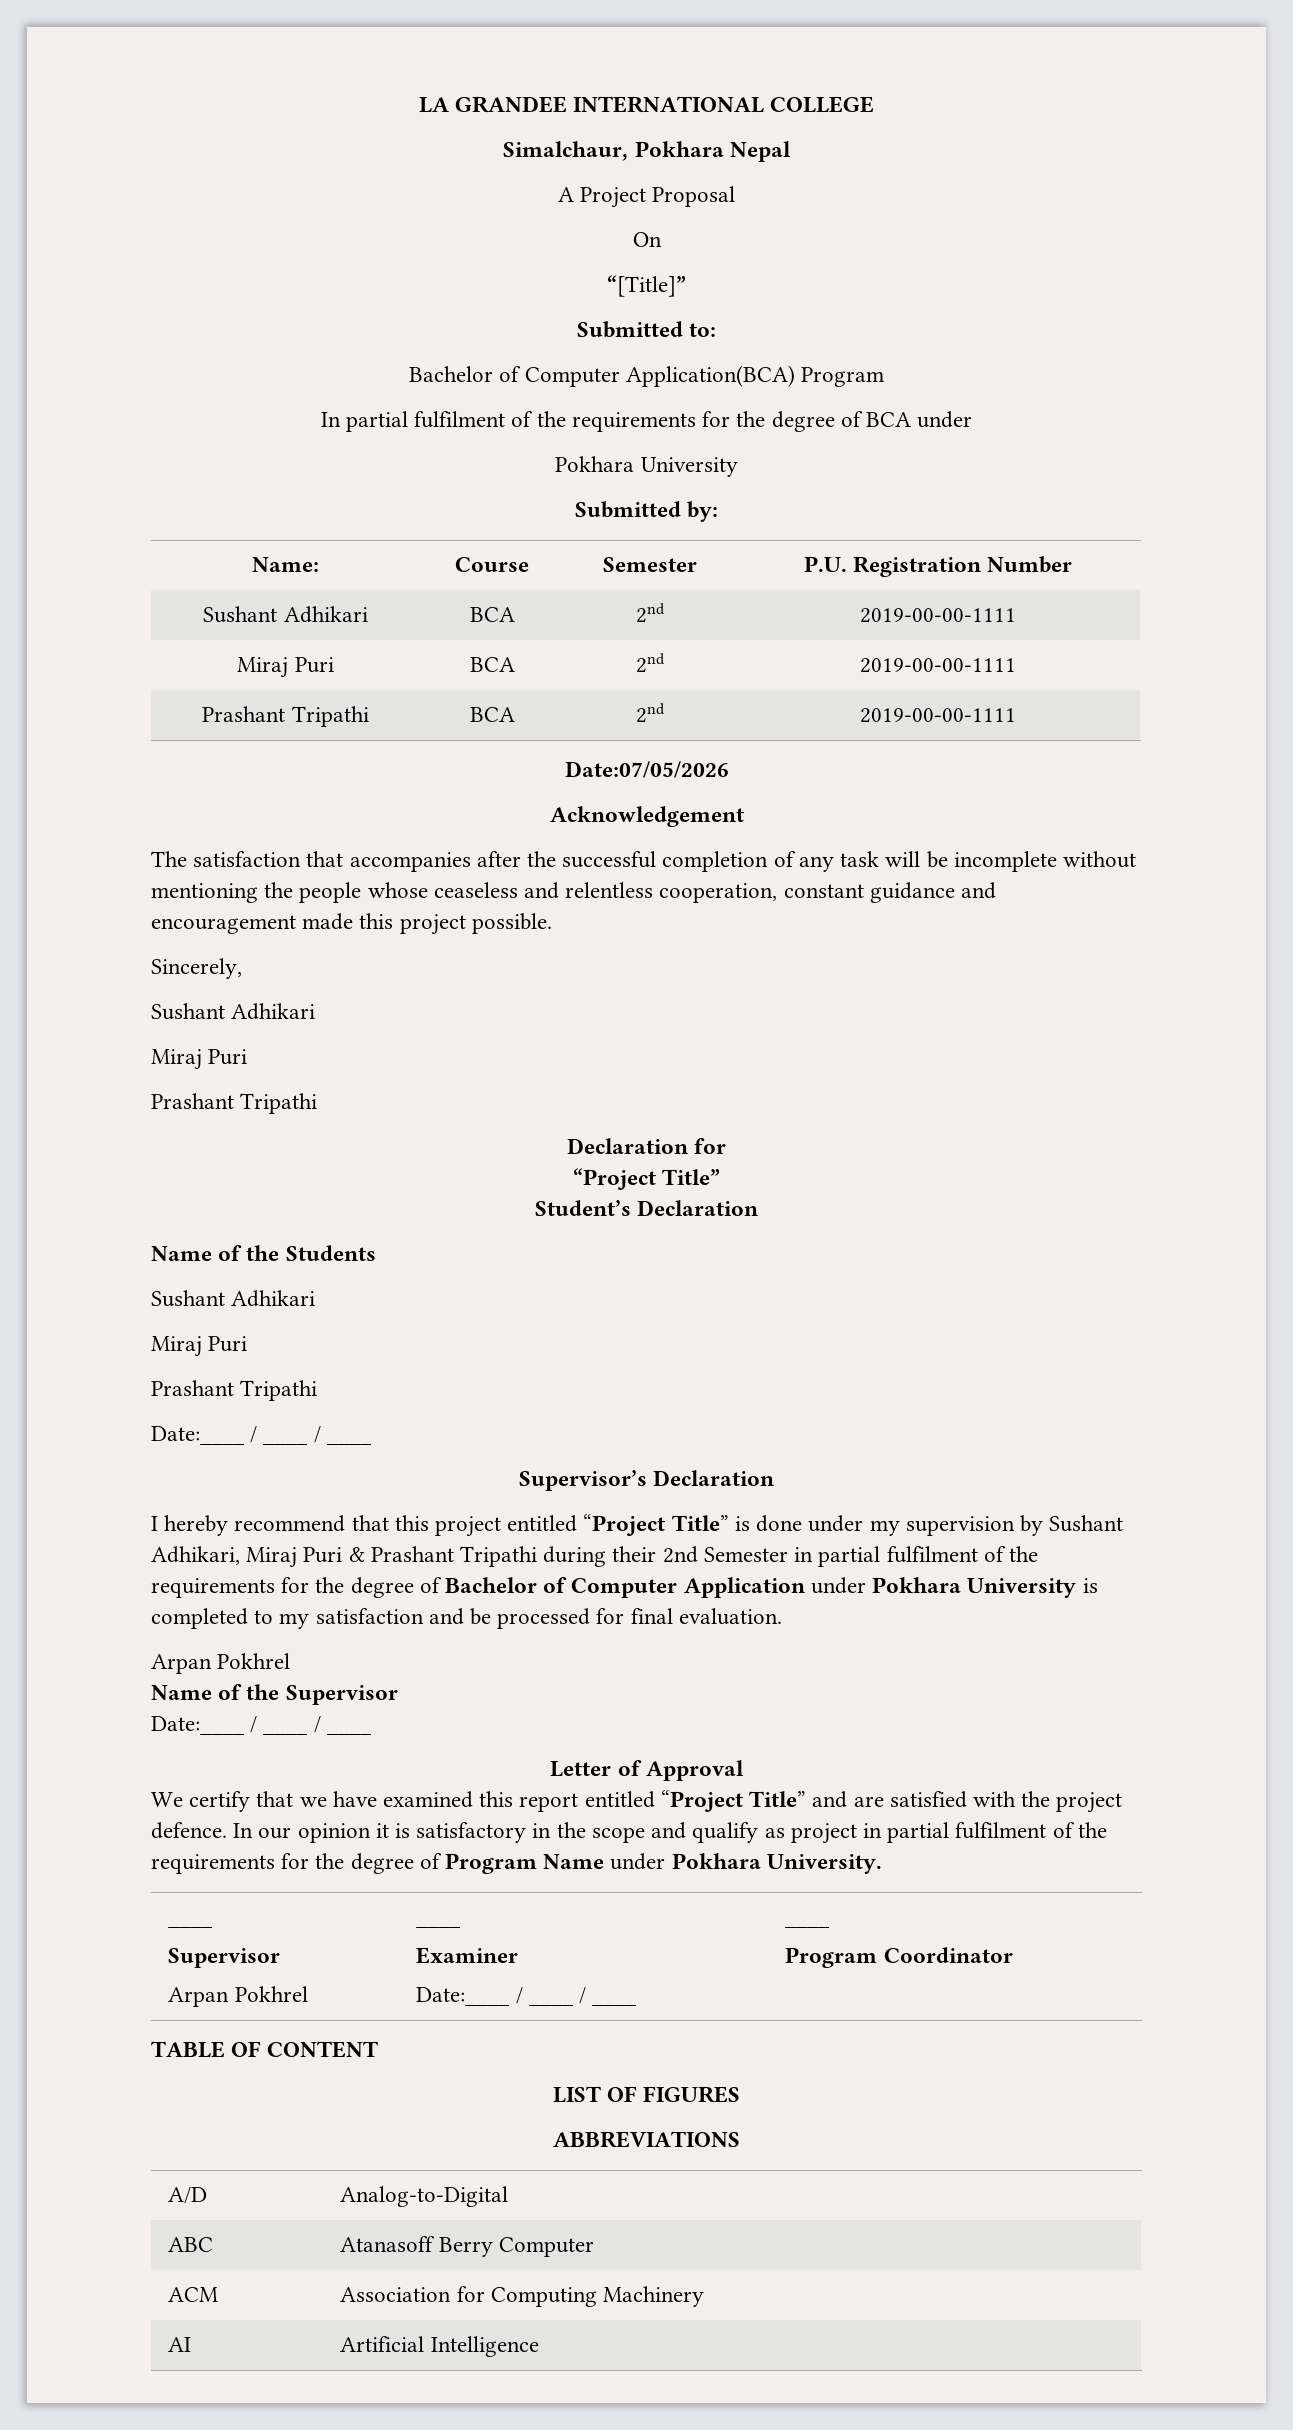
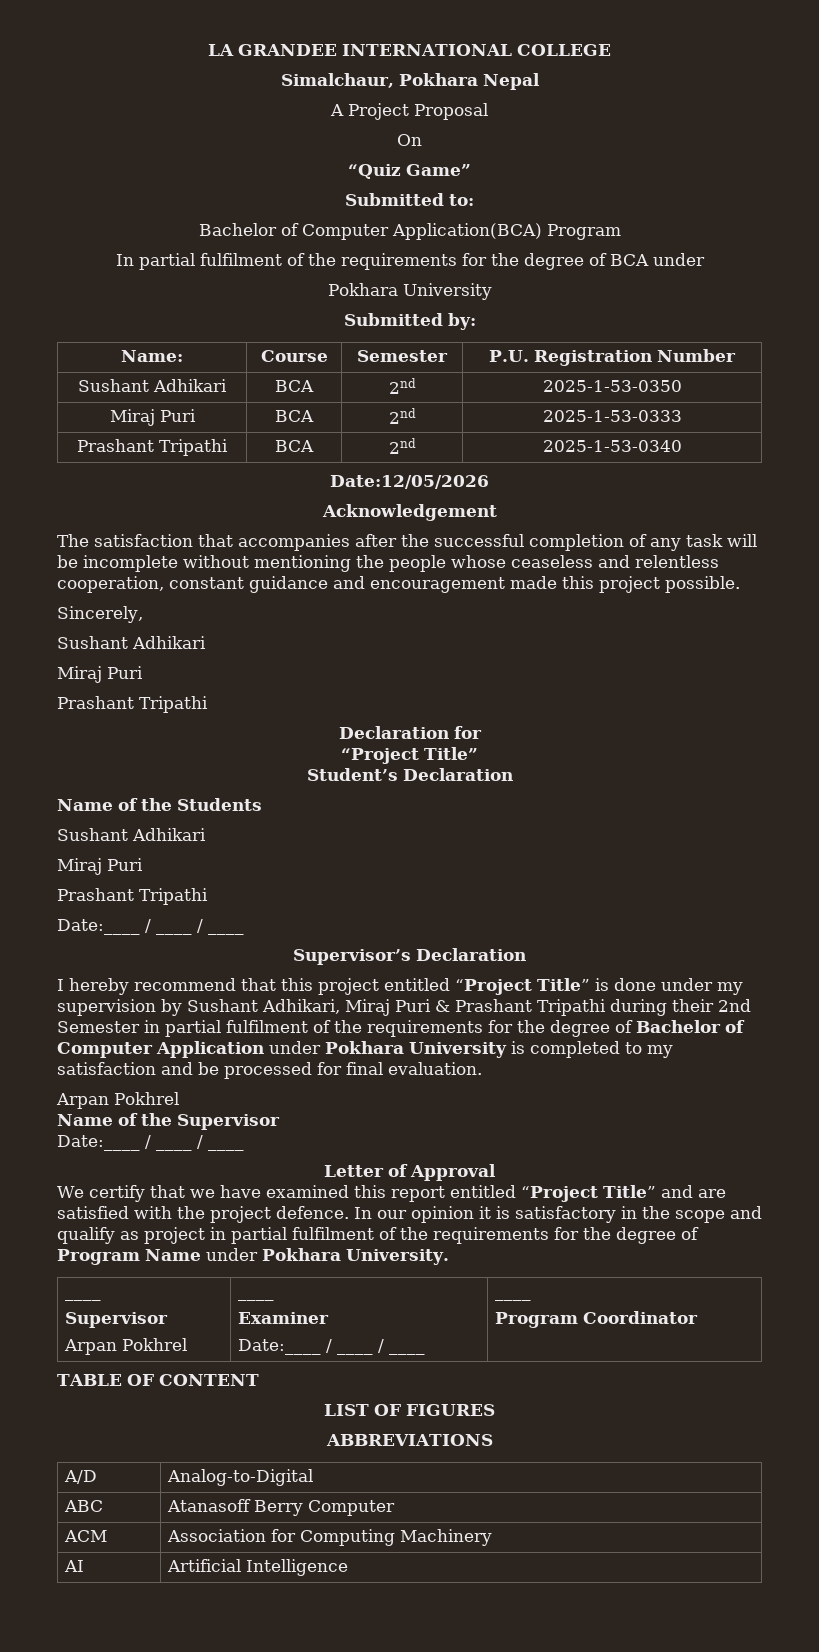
[607,275,686,297] “[Title]” -> [348,164,471,179] “Quiz Game”
[860,608,1016,623] 2019-00-00-1111 -> [542,380,682,392] 2025-1-53-0350
[860,658,1016,673] 2019-00-00-1111 -> [542,410,682,422] 2025-1-53-0333
[860,708,1016,723] [564,761,729,778] 2019-00-00-1111 // Date:07/05/2026 -> [542,440,682,452] [330,475,489,489] 2025-1-53-0340 // Date:12/05/2026

